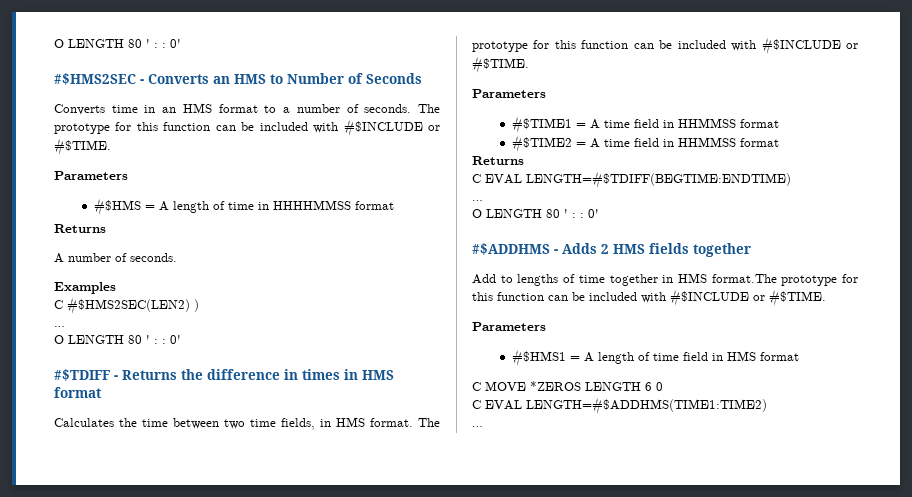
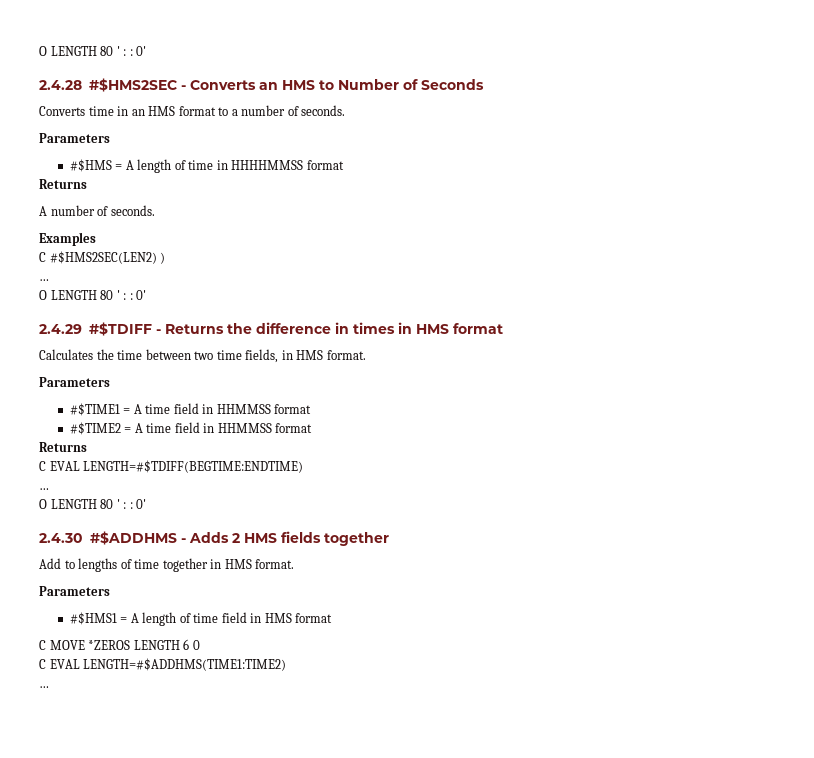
[54,39,181,48] O LENGTH 80 ' : : 0' // -> [39,46,147,56] [39,80,82,90] O LENGTH 80 ' : : 0' // 2.4.28
[418,104,440,113] [54,119,441,136] [54,138,111,155] The prototype for this function can be included with #$INCLUDE or #$TIME. -> (346, 110) none
(181, 339) none -> [39,324,82,334] 2.4.29
[418,418,440,427] [472,37,858,54] [472,56,529,73] The prototype for this function can be included with #$INCLUDE or #$TIME. -> (366, 355) none
(599, 213) none -> [39,533,83,543] 2.4.30
[711,274,858,286] [472,289,826,306] format.The prototype for this function can be included with #$INCLUDE or #$TIME. -> [255,559,295,569] format.

